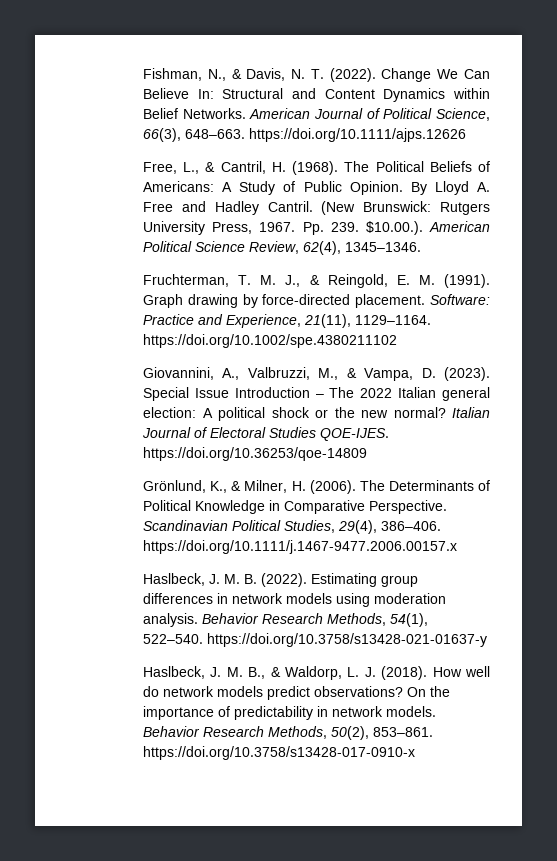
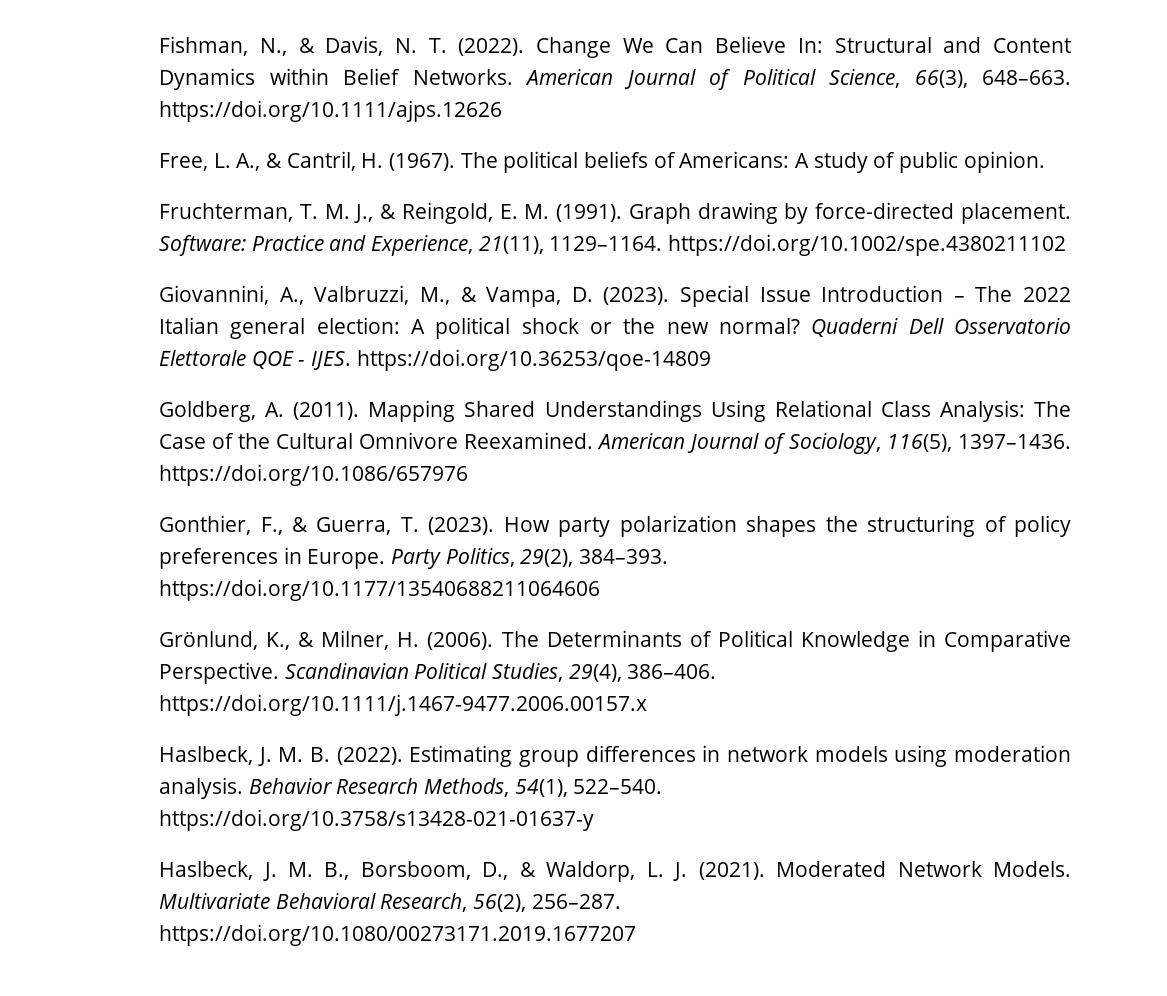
[183,162,200,174] L., -> [213,153,261,171] L. A.,
[292,161,490,175] [143,181,491,195] [143,201,491,215] [143,221,490,235] [143,241,422,255] (1968). The Political Beliefs of Americans: A Study of Public Opinion. By Lloyd A. Free and Hadley Cantril. (New Brunswick: Rutgers University Press, 1967. Pp. 239. $10.00.). American Political Science Review, 62(4), 1345–1346. -> [389,151,1045,173] (1967). The political beliefs of Americans: A study of public opinion.
[452,407,491,418] [142,427,390,441] [143,447,368,461] Italian Journal of Electoral Studies QOE-IJES. https://doi.org/10.36253/qoe-14809 -> [811,318,1071,337] [159,349,711,371] [159,400,1071,422] [159,432,1071,454] [159,464,469,486] [159,515,1071,537] [159,547,669,569] [159,579,601,601] Quaderni Dell Osservatorio Elettorale QOE - IJES. https://doi.org/10.36253/qoe-14809 // Goldberg, A. (2011). Mapping Shared Understandings Using Relational Class Analysis: The Case of the Cultural Omnivore Reexamined. American Journal of Sociology, 116(5), 1397–1436. https://doi.org/10.1086/657976 // Gonthier, F., & Guerra, T. (2023). How party polarization shapes the structuring of policy preferences in Europe. Party Politics, 29(2), 384–393. https://doi.org/10.1177/13540688211064606
(266, 673) none -> [360,861,509,880] Borsboom, D.,
[381,666,490,680] [143,686,451,700] [143,706,437,720] [143,726,434,740] [143,746,416,760] (2018). How well do network models predict observations? On the importance of predictability in network models. Behavior Research Methods, 50(2), 853–861. https://doi.org/10.3758/s13428-017-0910-x -> [698,861,1071,880] [159,893,621,912] [159,924,637,946] (2021). Moderated Network Models. Multivariate Behavioral Research, 56(2), 256–287. https://doi.org/10.1080/00273171.2019.1677207

